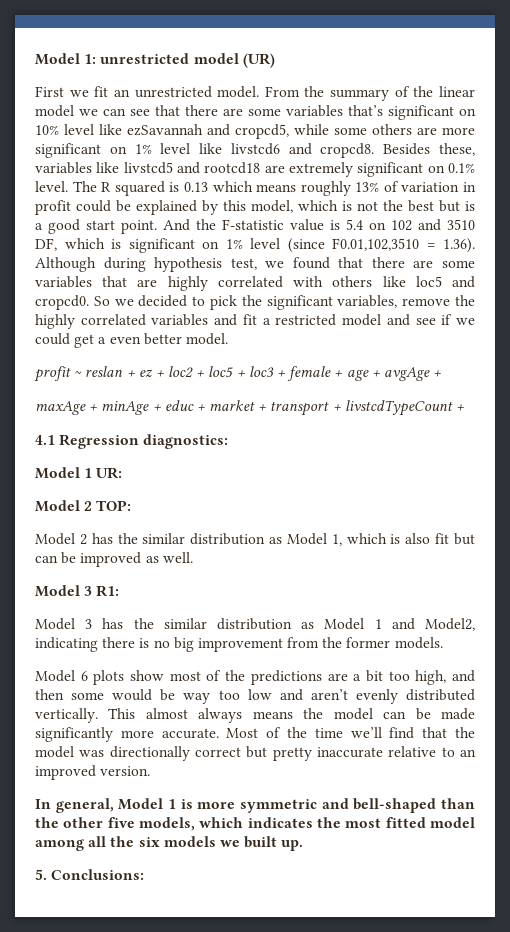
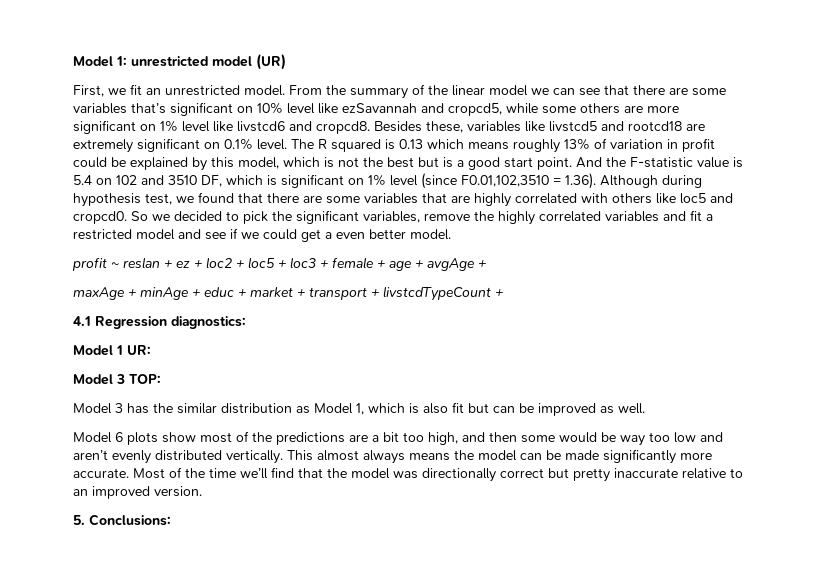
[35,86,64,97] First -> [73,85,104,97] First,
[84,501,93,511] 2 -> [116,374,125,384] 3
[79,534,87,545] 2 -> [115,403,123,413] 3
[35,585,120,597] [35,618,475,631] [35,637,443,652] // Model 3 R1: // Model 3 has the similar distribution as Model 1 and Model2, indicating there is no big improvement from the former models. -> (645, 408) none
[35,798,475,813] [35,817,475,831] [35,836,304,851] // In general, Model 1 is more symmetric and bell-shaped than the other five models, which indicates the most fitted model among all the six models we built up. -> (202, 491) none

